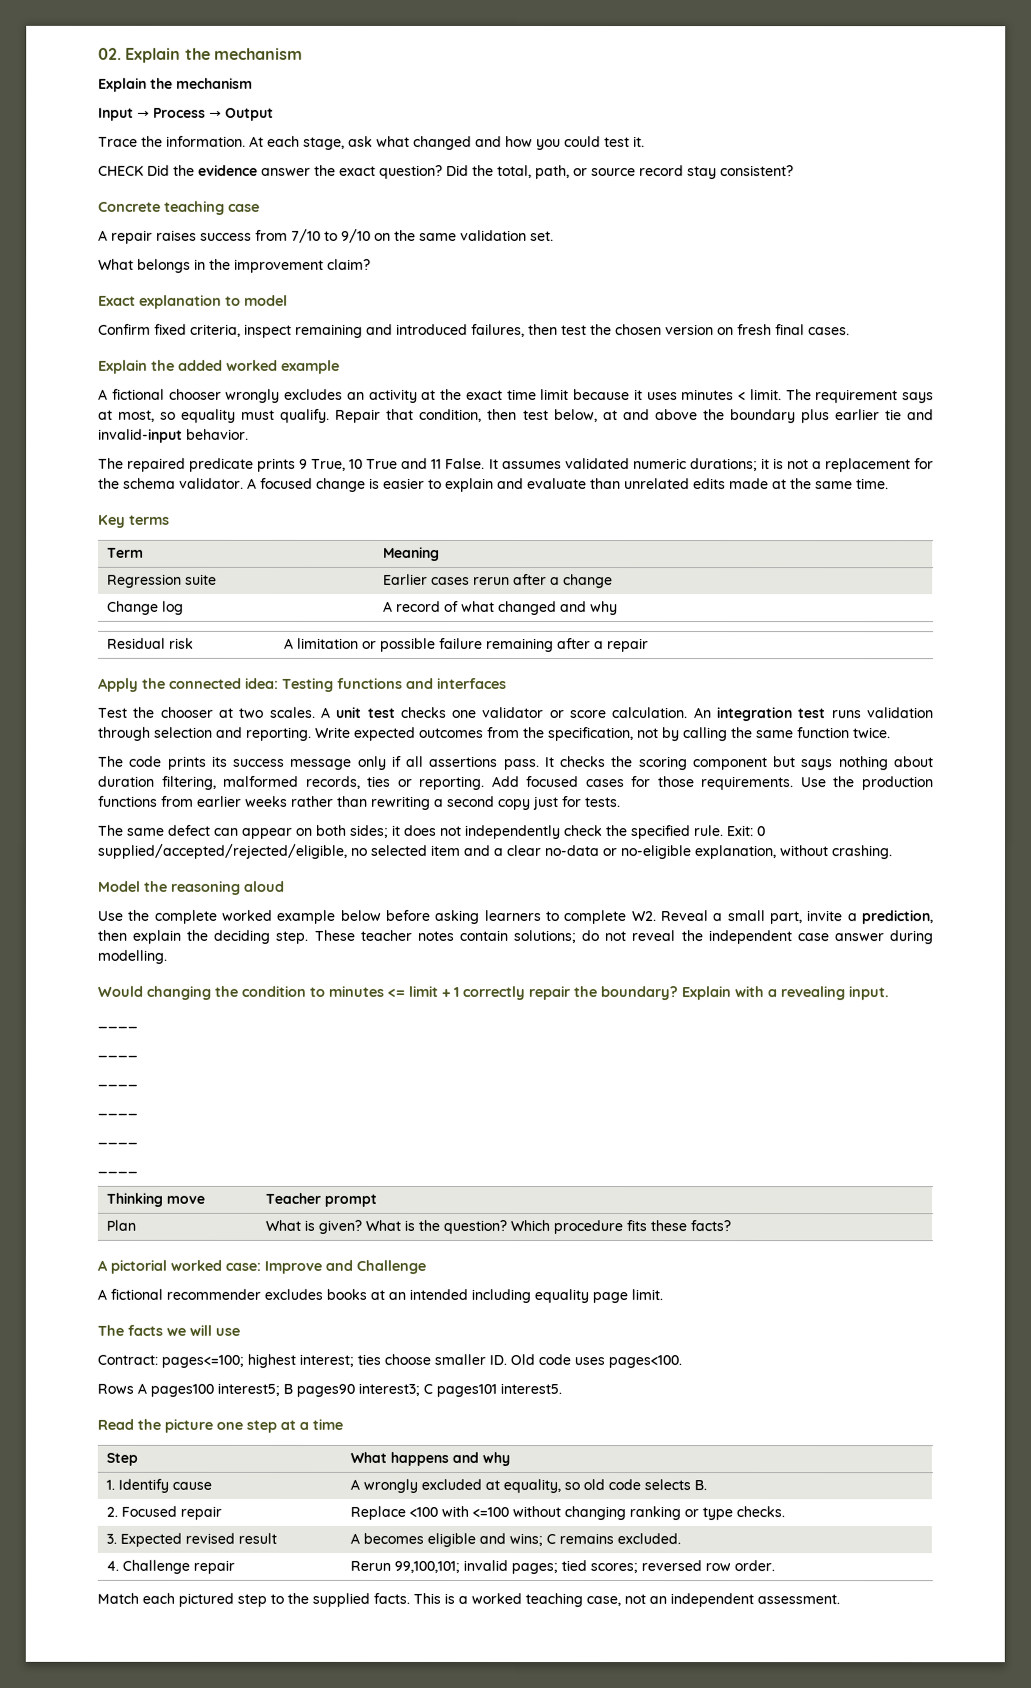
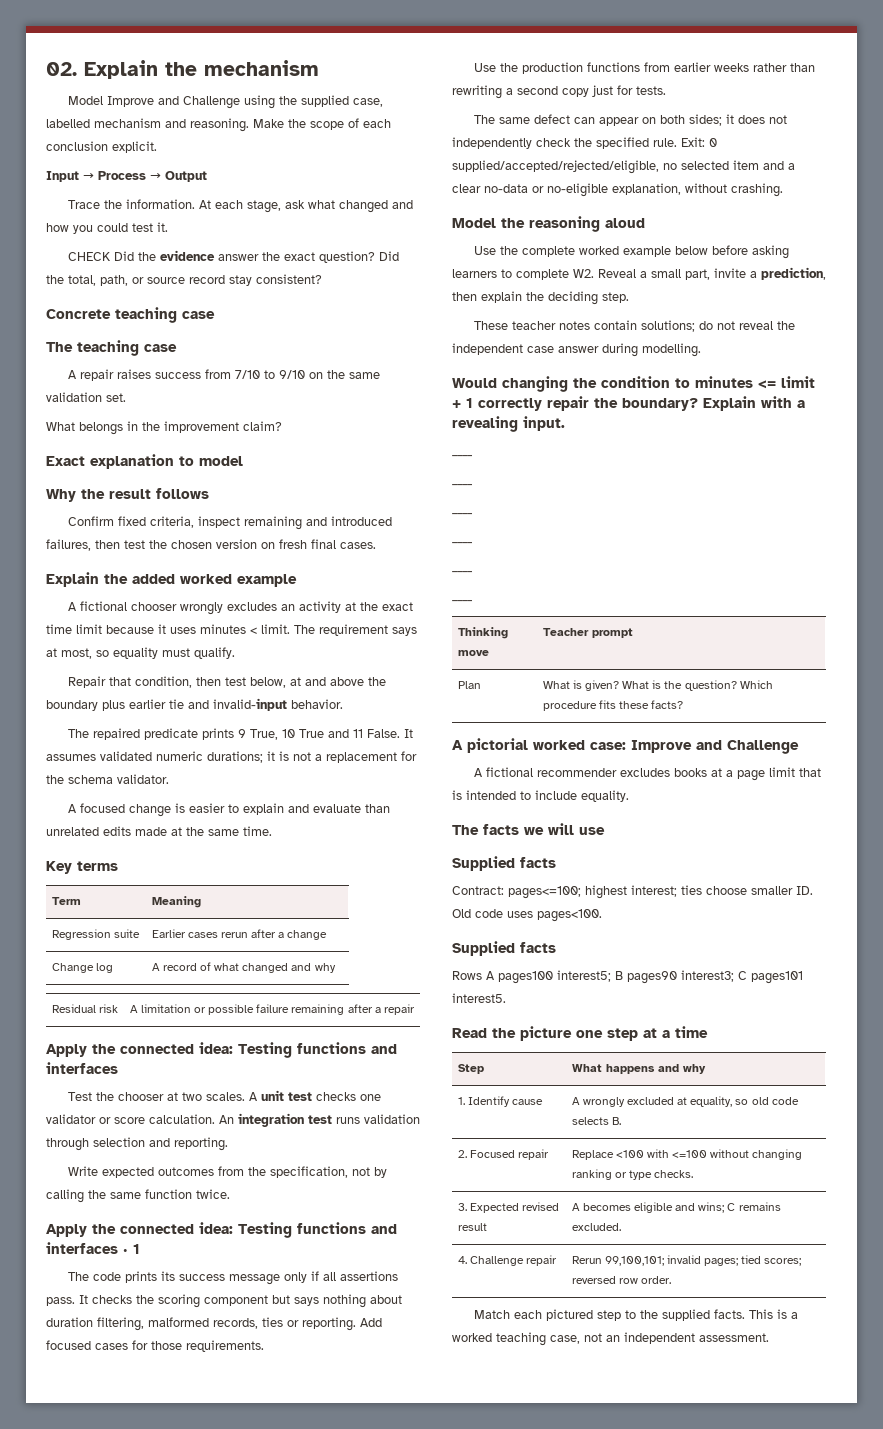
[98,77,253,92] Explain the mechanism -> [68,95,384,109] [46,118,391,132] [46,141,157,153] Model Improve and Challenge using the supplied case, labelled mechanism and reasoning. Make the scope of each conclusion explicit.
(260, 207) none -> [46,340,177,356] // The teaching case
(288, 300) none -> [46,488,209,502] // Why the result follows
(331, 415) none -> (235, 653) //
(244, 483) none -> (169, 779) //
(312, 733) none -> (228, 1144) //
(891, 733) none -> [46,1222,397,1238] [46,1242,140,1254] // Apply the connected idea: Testing functions and interfaces · 1
(795, 783) none -> (264, 1346) //
(309, 937) none -> (629, 297) //
[388,1288,663,1304] an intended including equality page limit. -> [726,767,822,781] [452,790,629,802] a page limit that is intended to include equality.
(240, 1331) none -> [452,856,556,871] // Supplied facts
(682, 1362) none -> [452,941,556,956] // Supplied facts

